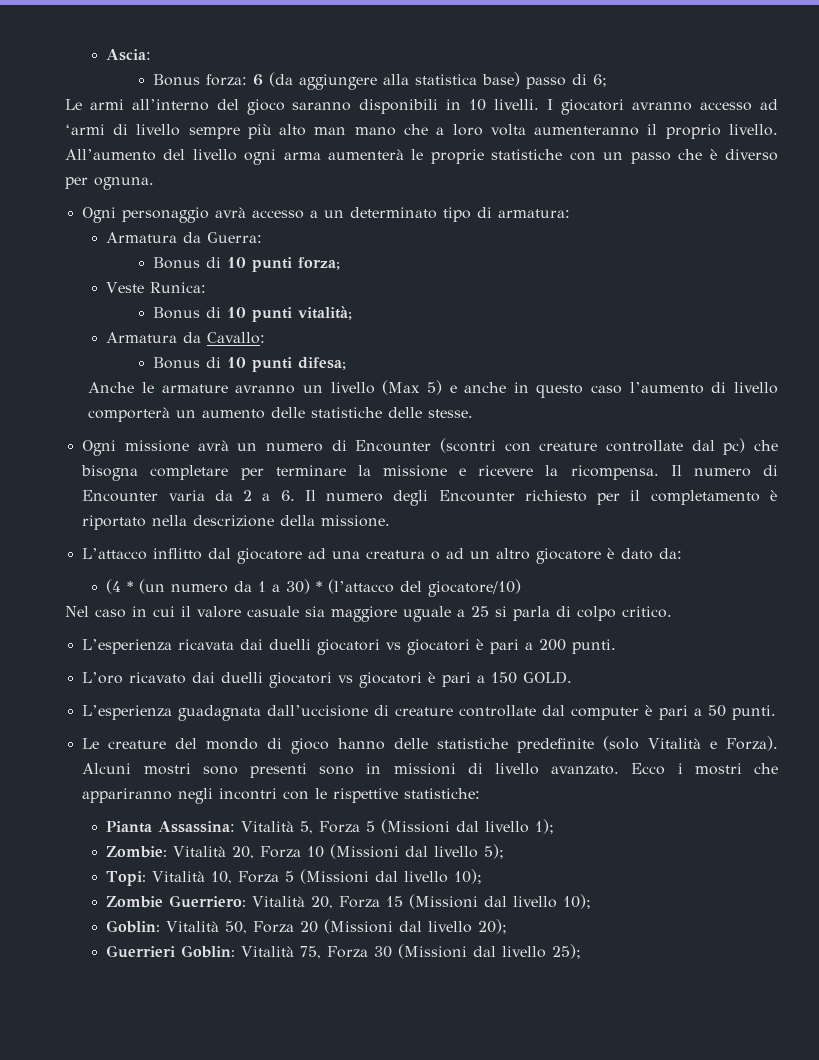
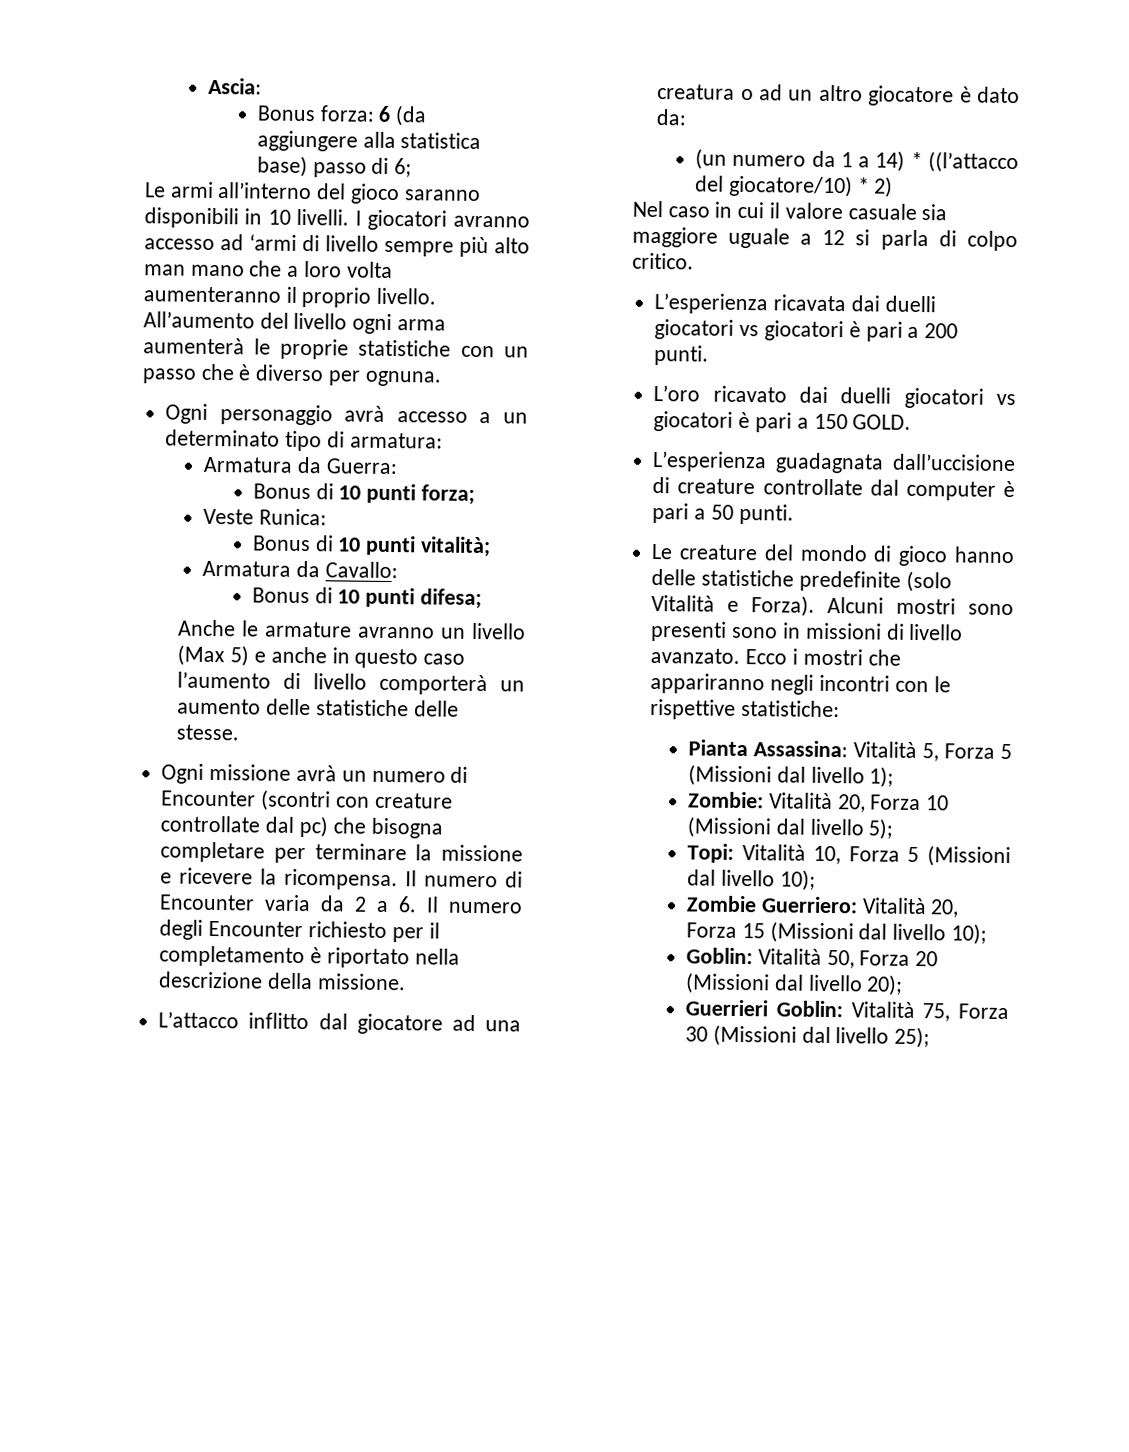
[106,579,134,594] (4 * -> (688, 117) none
[286,579,395,594] 30) * (l’attacco -> [875,150,1019,174] 14) * ((l’attacco
(522, 588) none -> [857,176,894,198] * 2)
[470,606,489,617] 25 -> [822,229,846,246] 12

